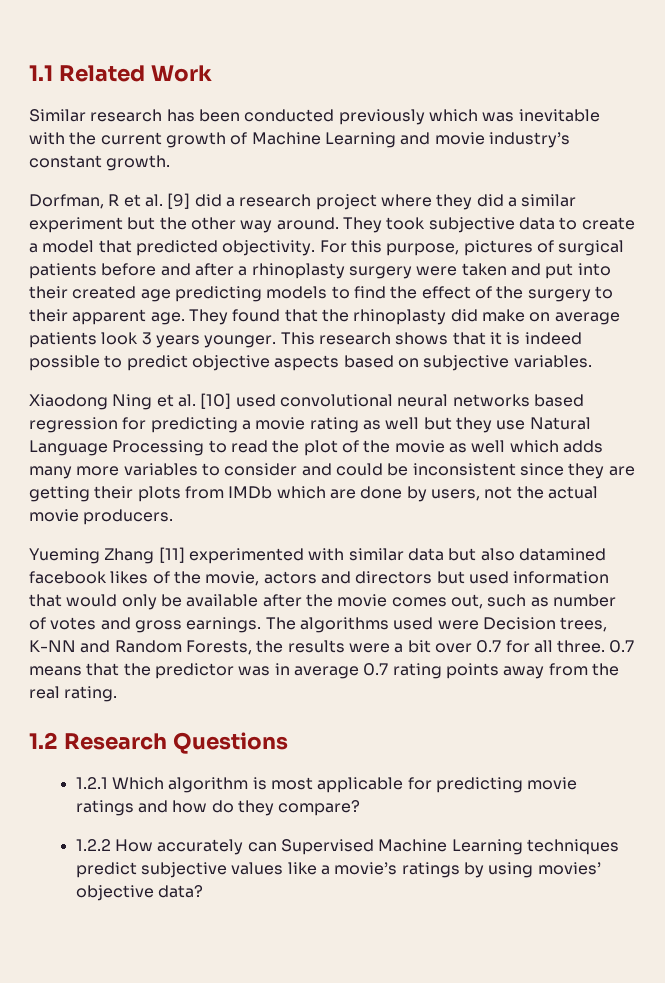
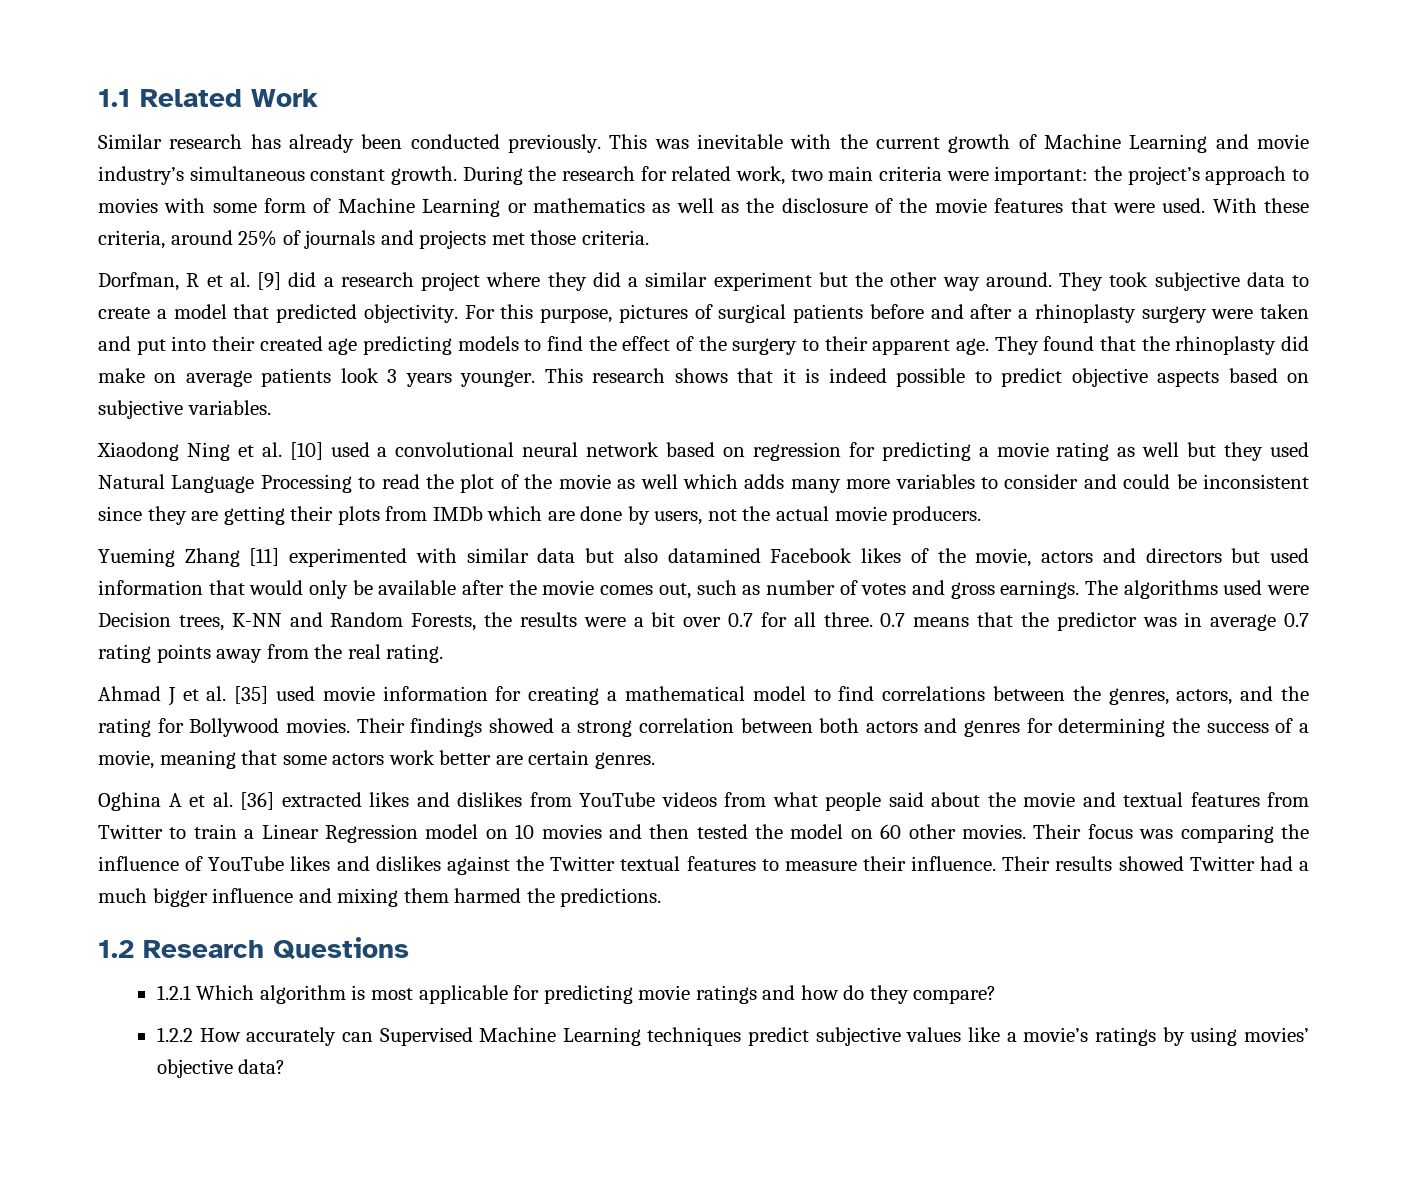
(195, 115) none -> [289,134,354,153] already
[338,109,478,125] previously which -> [508,134,648,153] previously. This
(570, 140) none -> [189,166,305,181] simultaneous
(171, 163) none -> [462,166,1309,185] [98,198,1309,217] [98,230,649,249] During the research for related work, two main criteria were important: the project’s approach to movies with some form of Machine Learning or mathematics as well as the disclosure of the movie features that were used. With these criteria, around 25% of journals and projects met those criteria.
(276, 400) none -> [377,447,388,457] a
[452,394,584,407] networks based -> [586,442,745,457] network based on
[496,420,526,430] use -> [1270,442,1309,457] used
[29,571,107,584] facebook -> [770,548,853,563] Facebook
(118, 694) none -> [98,686,1310,706] [98,718,1309,737] [98,750,655,769] [98,792,1309,811] [98,824,1310,843] [98,856,1309,875] [98,888,662,907] // Ahmad J et al. [35] used movie information for creating a mathematical model to find correlations between the genres, actors, and the rating for Bollywood movies. Their findings showed a strong correlation between both actors and genres for determining the success of a movie, meaning that some actors work better are certain genres. // Oghina A et al. [36] extracted likes and dislikes from YouTube videos from what people said about the movie and textual features from Twitter to train a Linear Regression model on 10 movies and then tested the model on 60 other movies. Their focus was comparing the influence of YouTube likes and dislikes against the Twitter textual features to measure their influence. Their results showed Twitter had a much bigger influence and mixing them harmed the predictions.

